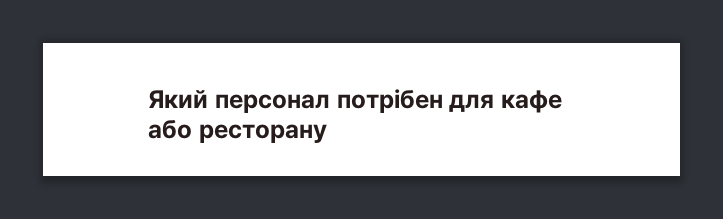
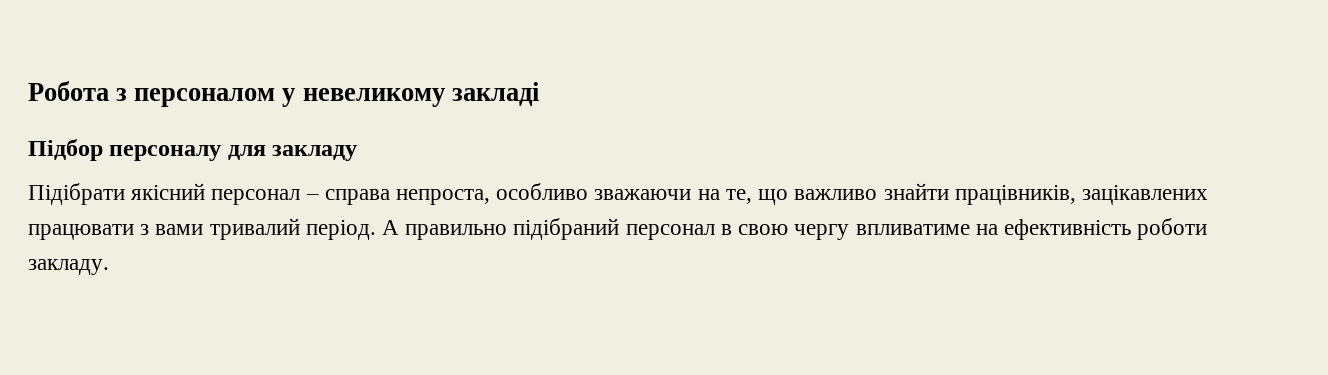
[148,89,562,113] [148,119,327,143] Який персонал потрібен для кафе або ресторану -> [28,81,539,107] [28,139,358,161] [28,183,1208,205] [28,218,1208,240] [28,259,109,275] Робота з персоналом у невеликому закладі // Підбор персоналу для закладу // Підібрати якісний персонал – справа непроста, особливо зважаючи на те, що важливо знайти працівників, зацікавлених працювати з вами тривалий період. А правильно підібраний персонал в свою чергу впливатиме на ефективність роботи закладу.

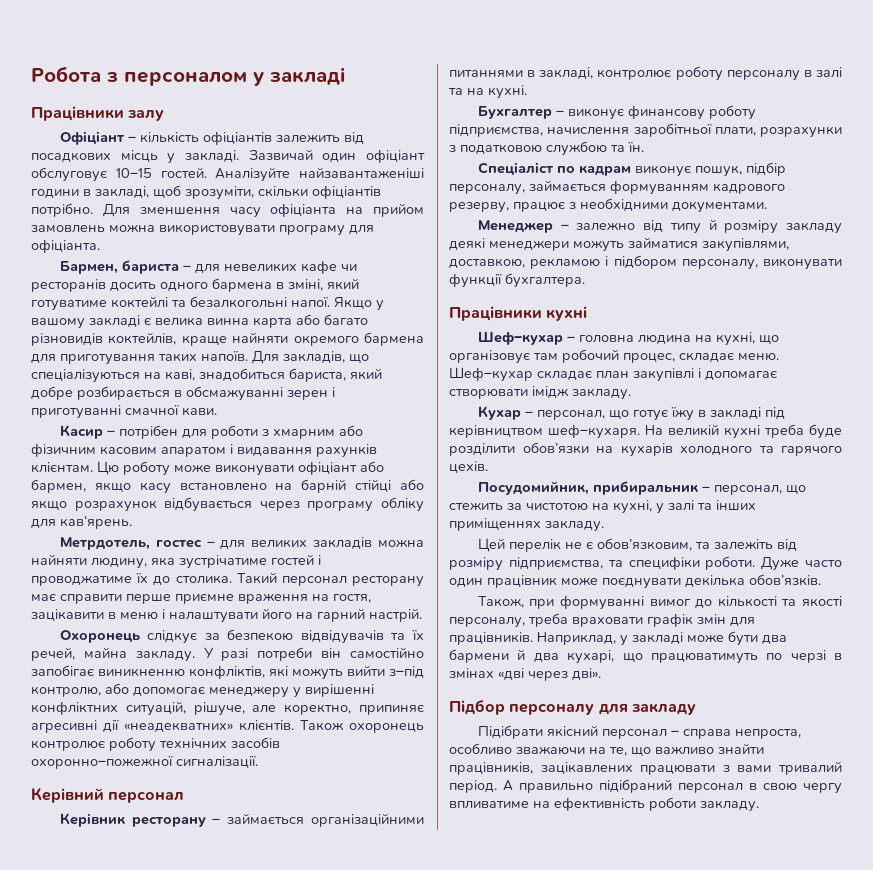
[302,82,539,107] невеликому закладі -> [270,67,345,85] [31,106,165,121] [59,131,364,145] [31,149,425,164] [31,167,424,182] [31,185,381,200] [31,203,424,218] [31,224,374,236] [31,239,100,253] [59,260,357,274] [31,278,359,292] [31,296,384,311] [31,314,368,329] [31,332,424,346] [31,351,369,365] [31,368,382,383] [31,386,335,401] [31,405,217,419] [59,425,363,439] [31,443,377,458] [31,461,384,476] [31,479,424,494] [31,497,424,512] [31,515,132,529] [59,537,424,550] [31,554,321,569] [31,572,424,587] [31,593,371,604] [31,608,422,623] [59,629,425,644] [31,647,424,662] [31,665,424,680] [31,683,374,698] [31,701,426,716] [31,720,424,733] [31,737,280,752] [31,756,258,769] [31,787,185,803] [59,813,425,827] [449,66,842,81] [448,85,527,99] [477,105,756,120] [449,123,842,138] [449,141,644,156] [477,162,786,177] [449,180,785,195] [449,198,767,213] [477,219,842,234] [449,237,789,252] [449,255,842,270] [449,273,585,288] [449,306,588,321] [477,331,779,346] [449,349,779,364] [449,367,778,382] [449,386,631,400] [477,406,785,421] [449,424,842,439] [449,442,842,457] [449,461,488,473] [477,481,806,495] [449,500,756,514] [449,518,604,532] [477,538,797,552] [449,556,842,571] [449,574,821,589] [477,595,842,610] [449,613,755,628] [449,631,787,646] [449,649,842,664] [449,668,601,681] закладі // Працівники залу // Офіціант – кількість офіціантів залежить від посадкових місць у закладі. Зазвичай один офіціант обслуговує 10–15 гостей. Аналізуйте найзавантаженіші години в закладі, щоб зрозуміти, скільки офіціантів потрібно. Для зменшення часу офіціанта на прийом замовлень можна використовувати програму для офіціанта. // Бармен, бариста – для невеликих кафе чи ресторанів досить одного бармена в зміні, який готуватиме коктейлі та безалкогольні напої. Якщо у вашому закладі є велика винна карта або багато різновидів коктейлів, краще найняти окремого бармена для приготування таких напоїв. Для закладів, що спеціалізуються на каві, знадобиться бариста, який добре розбирається в обсмажуванні зерен і приготуванні смачної кави. // Касир – потрібен для роботи з хмарним або фізичним касовим апаратом і видавання рахунків клієнтам. Цю роботу може виконувати офіціант або бармен, якщо касу встановлено на барній стійці або якщо розрахунок відбувається через програму обліку для кав‘ярень. // Метрдотель, гостес – для великих закладів можна найняти людину, яка зустрічатиме гостей і проводжатиме їх до столика. Такий персонал ресторану має справити перше приємне враження на гостя, зацікавити в меню і налаштувати його на гарний настрій. // Охоронець слідкує за безпекою відвідувачів та їх речей, майна закладу. У разі потреби він самостійно запобігає виникненню конфліктів, які можуть вийти з–під контролю, або допомогає менеджеру у вирішенні конфліктних ситуацій, рішуче, але коректно, припиняє агресивні дії «неадекватних» клієнтів. Також охоронець контролює роботу технічних засобів охоронно–пожежної сигналізації. // Керівний персонал // Керівник ресторану – займається організаційними питаннями в закладі, контролює роботу персоналу в залі та на кухні. // Бухгалтер – виконує финансову роботу підприємства, начислення заробітньої плати, розрахунки з податковою службою та їн. // Спеціаліст по кадрам виконує пошук, підбір персоналу, займається формуванням кадрового резерву, працює з необхідними документами. // Менеджер – залежно від типу й розміру закладу деякі менеджери можуть займатися закупівлями, доставкою, рекламою і підбором персоналу, виконувати функції бухгалтера. // Працівники кухні // Шеф–кухар – головна людина на кухні, що організовує там робочий процес, складає меню. Шеф–кухар складає план закупівлі і допомагає створювати імідж закладу. // Кухар – персонал, що готує їжу в закладі під керівництвом шеф–кухаря. На великій кухні треба буде розділити обов’язки на кухарів холодного та гарячого цехів. // Посудомийник, прибиральник – персонал, що стежить за чистотою на кухні, у залі та інших приміщеннях закладу. // Цей перелік не є обов’язковим, та залежіть від розміру підприємства, та специфіки роботи. Дуже часто один працівник може поєднувати декілька обов’язків. // Також, при формуванні вимог до кількості та якості персоналу, треба враховати графік змін для працівників. Наприклад, у закладі може бути два бармени й два кухарі, що працюватимуть по черзі в змінах «дві через дві».

